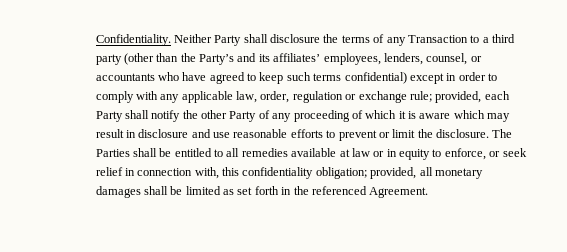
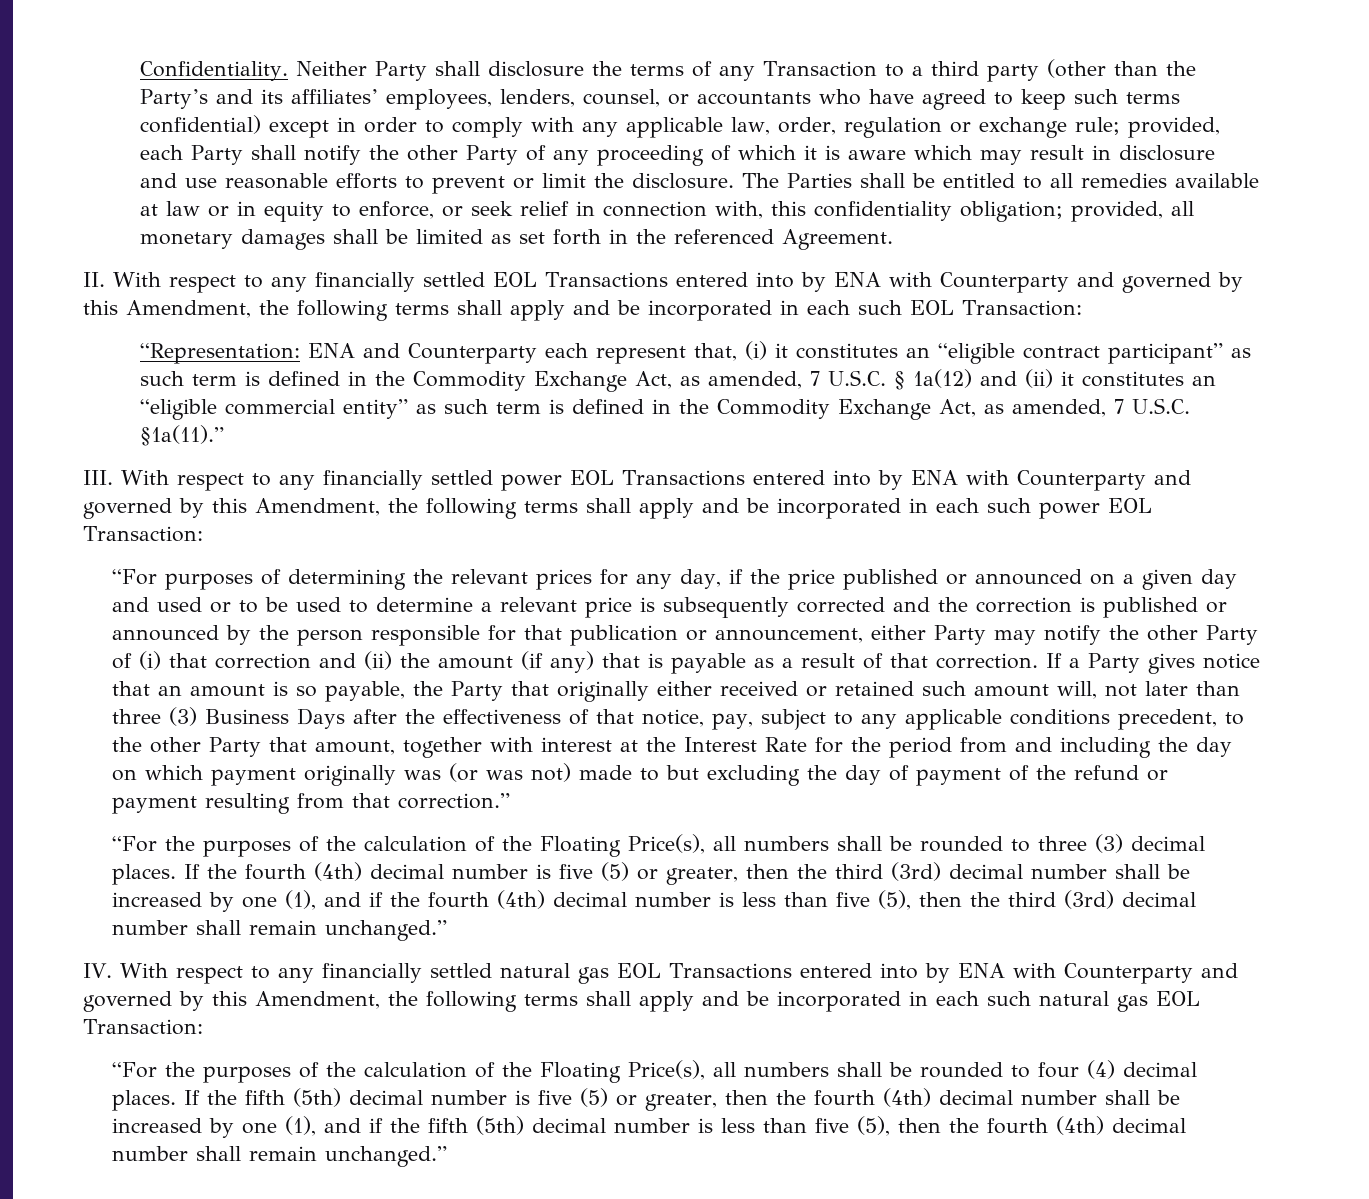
(429, 192) none -> [83,272,1243,293] [83,300,1082,321] [140,341,1252,364] [140,369,1217,392] [140,398,1191,420] [140,425,225,446] [83,470,1191,491] [83,498,1152,519] [83,526,203,542] [111,569,1237,590] [111,597,1227,618] [111,625,1258,646] [111,651,1260,674] [111,681,1240,702] [111,707,1244,730] [111,737,1232,758] [111,763,1168,786] [111,793,510,814] [111,834,1205,857] [111,862,1190,885] [111,890,1196,912] [111,920,447,941] [83,963,1238,984] [83,991,1200,1012] [83,1019,203,1035] [111,1060,1197,1083] [111,1088,1180,1111] [111,1116,1186,1138] [111,1146,447,1167] // II. With respect to any financially settled EOL Transactions entered into by ENA with Counterparty and governed by this Amendment, the following terms shall apply and be incorporated in each such EOL Transaction: // “Representation: ENA and Counterparty each represent that, (i) it constitutes an “eligible contract participant” as such term is defined in the Commodity Exchange Act, as amended, 7 U.S.C. § 1a(12) and (ii) it constitutes an “eligible commercial entity” as such term is defined in the Commodity Exchange Act, as amended, 7 U.S.C. §1a(11).” // III. With respect to any financially settled power EOL Transactions entered into by ENA with Counterparty and governed by this Amendment, the following terms shall apply and be incorporated in each such power EOL Transaction: // “For purposes of determining the relevant prices for any day, if the price published or announced on a given day and used or to be used to determine a relevant price is subsequently corrected and the correction is published or announced by the person responsible for that publication or announcement, either Party may notify the other Party of (i) that correction and (ii) the amount (if any) that is payable as a result of that correction. If a Party gives notice that an amount is so payable, the Party that originally either received or retained such amount will, not later than three (3) Business Days after the effectiveness of that notice, pay, subject to any applicable conditions precedent, to the other Party that amount, together with interest at the Interest Rate for the period from and including the day on which payment originally was (or was not) made to but excluding the day of payment of the refund or payment resulting from that correction.” // “For the purposes of the calculation of the Floating Price(s), all numbers shall be rounded to three (3) decimal places. If the fourth (4th) decimal number is five (5) or greater, then the third (3rd) decimal number shall be increased by one (1), and if the fourth (4th) decimal number is less than five (5), then the third (3rd) decimal number shall remain unchanged.” // IV. With respect to any financially settled natural gas EOL Transactions entered into by ENA with Counterparty and governed by this Amendment, the following terms shall apply and be incorporated in each such natural gas EOL Transaction: // “For the purposes of the calculation of the Floating Price(s), all numbers shall be rounded to four (4) decimal places. If the fifth (5th) decimal number is five (5) or greater, then the fourth (4th) decimal number shall be increased by one (1), and if the fifth (5th) decimal number is less than five (5), then the fourth (4th) decimal number shall remain unchanged.”

